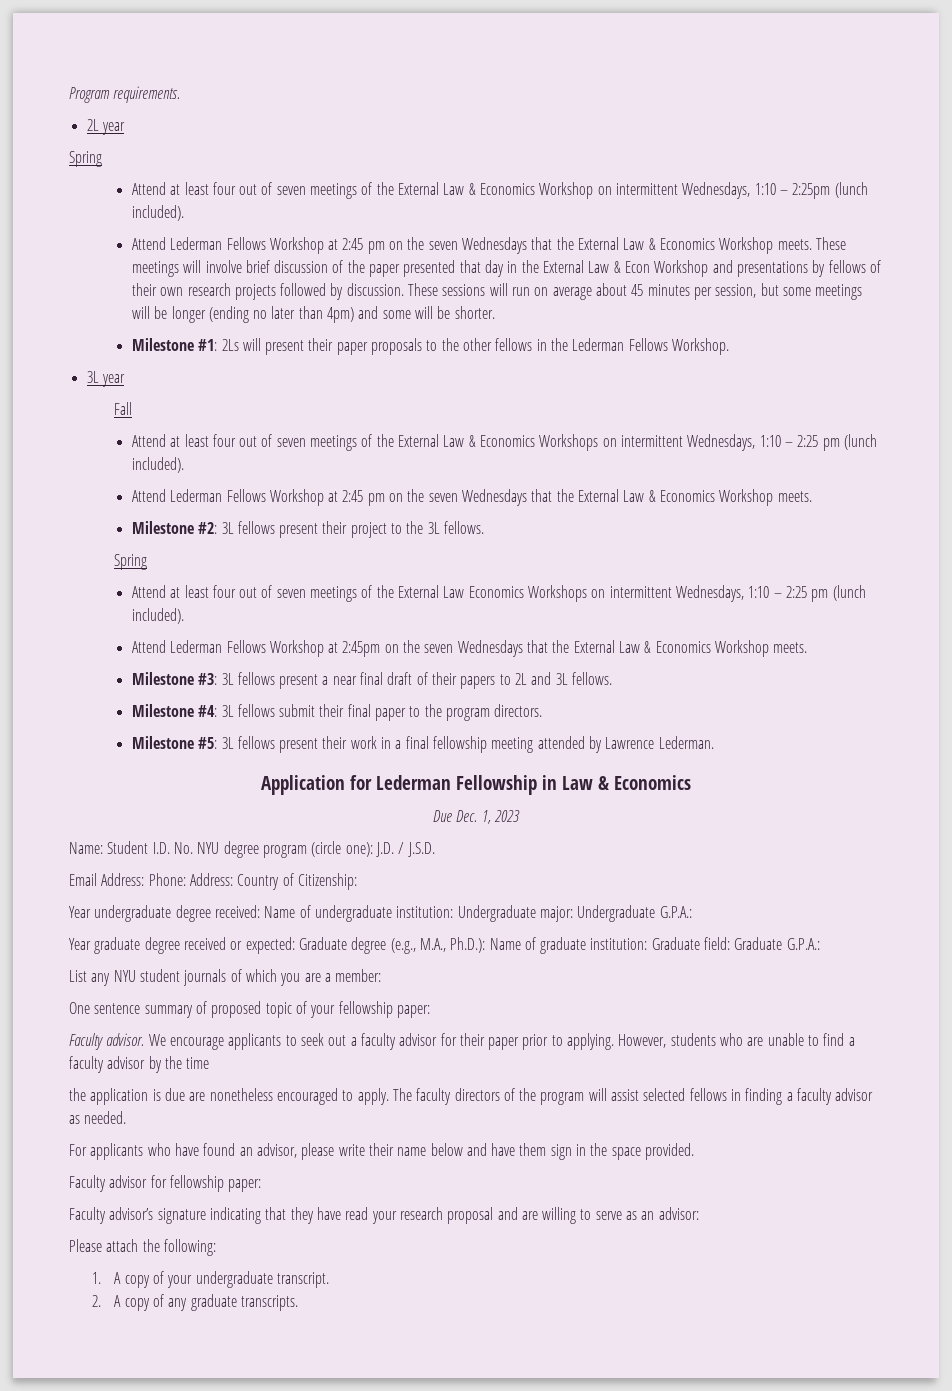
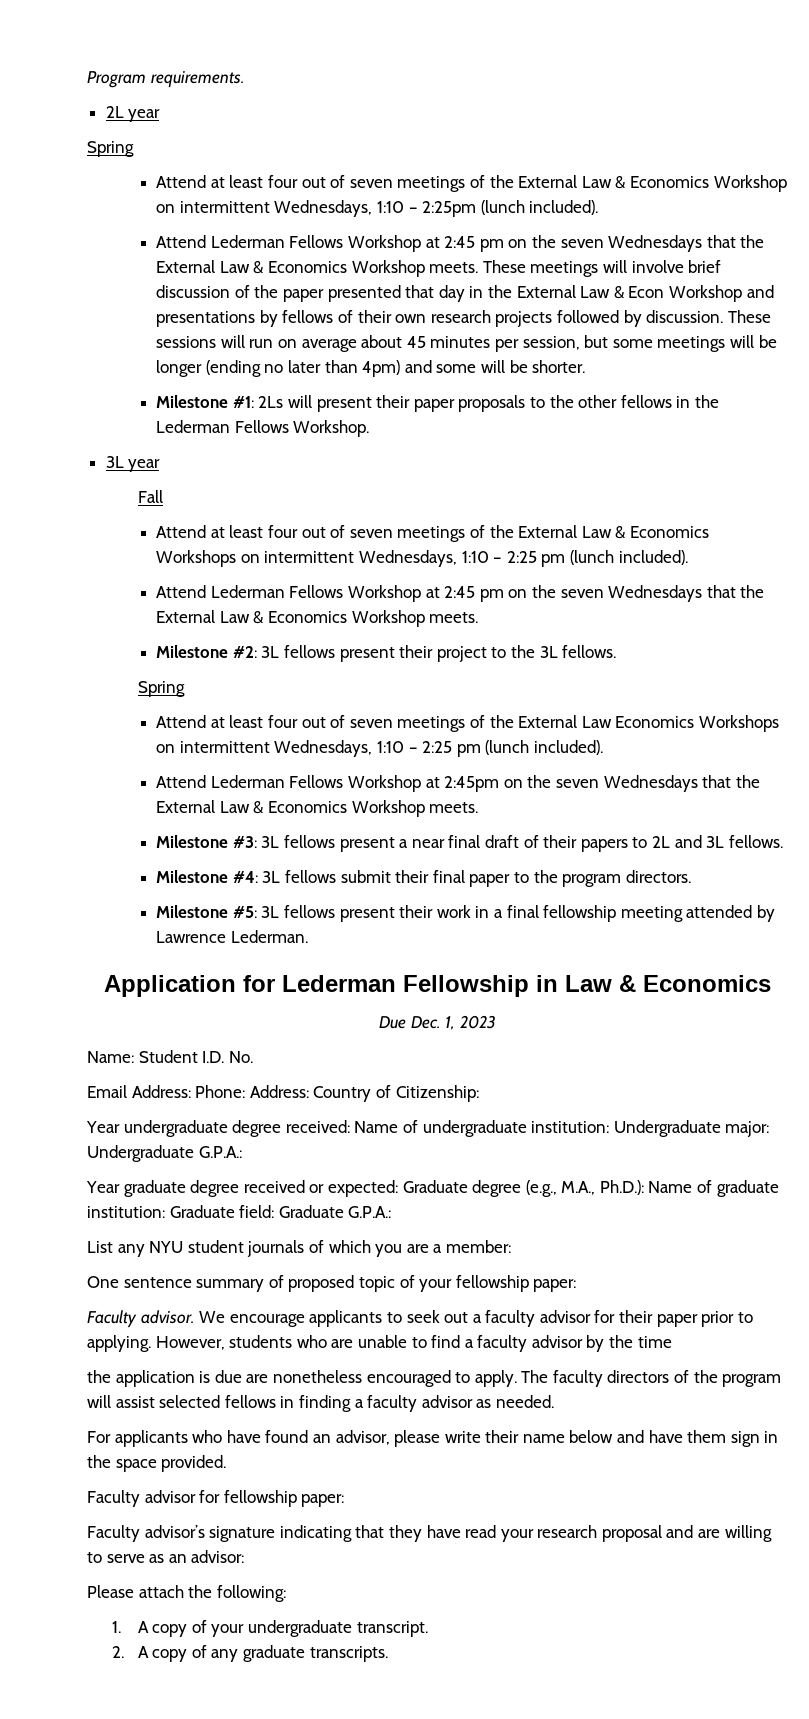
[197,841,435,858] NYU degree program (circle one): J.D. / J.S.D. -> (253, 1057) none

